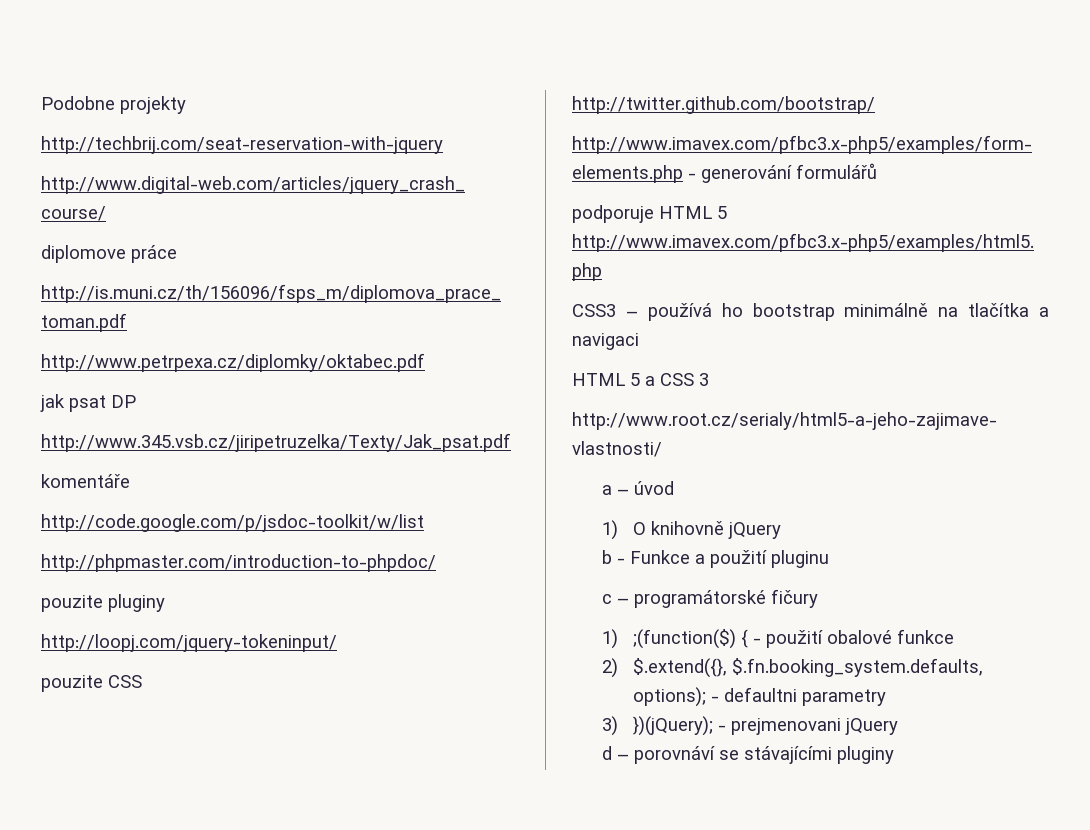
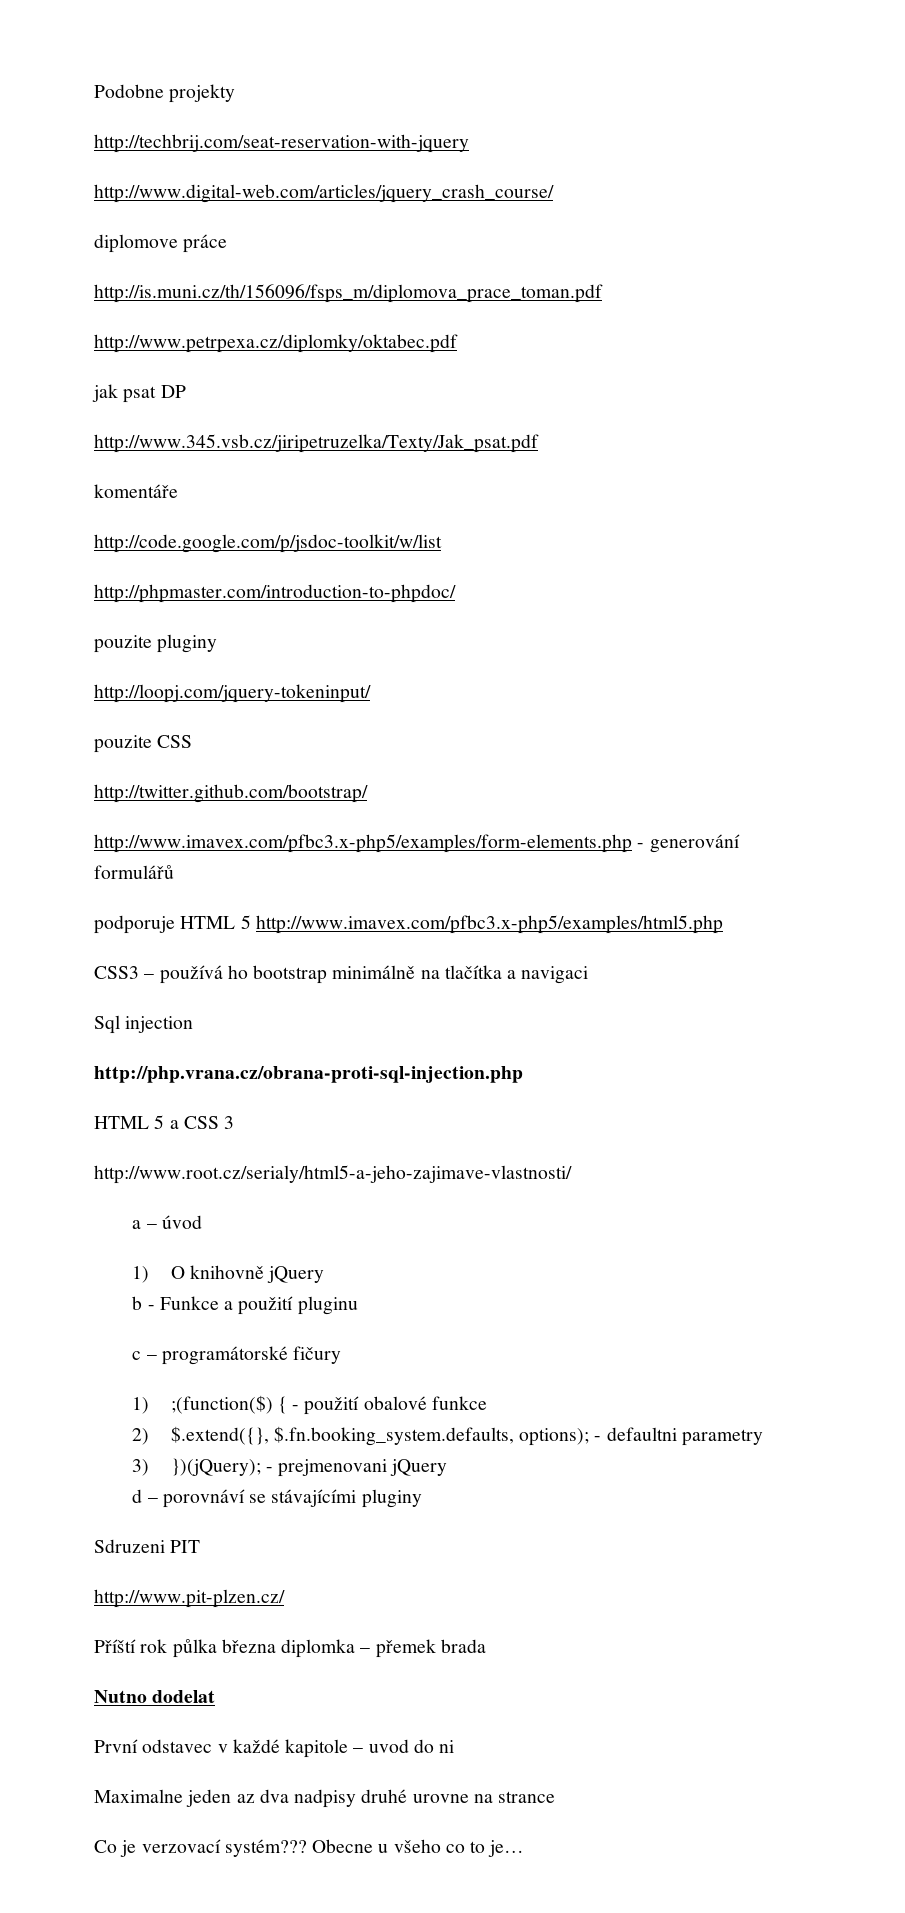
(639, 341) none -> [94,1015,194,1034] [94,1066,523,1083] // Sql injection // http://php.vrana.cz/obrana-proti-sql-injection.php
(895, 755) none -> [94,1539,201,1553] [94,1589,285,1608] [94,1639,486,1658] [94,1690,216,1703] [94,1739,455,1758] [94,1789,556,1808] [94,1839,525,1857] // Sdruzeni PIT // http://www.pit-plzen.cz/ // Příští rok půlka března diplomka – přemek brada // Nutno dodelat // První odstavec v každé kapitole – uvod do ni // Maximalne jeden az dva nadpisy druhé urovne na strance // Co je verzovací systém??? Obecne u všeho co to je…

